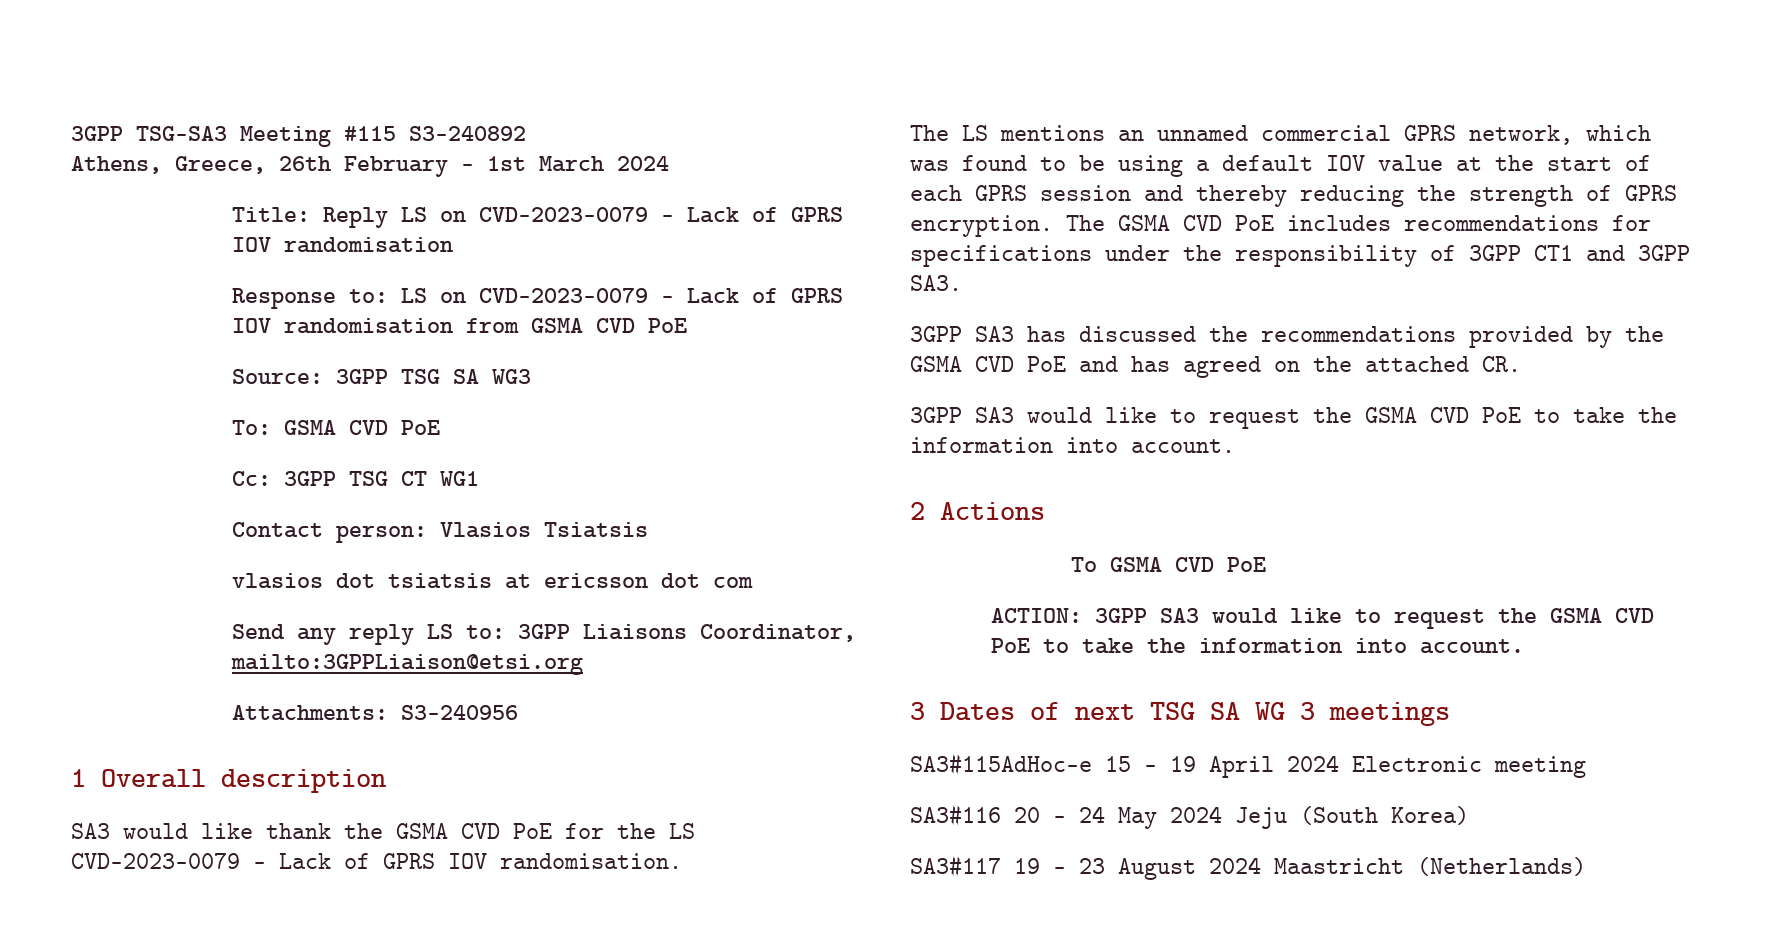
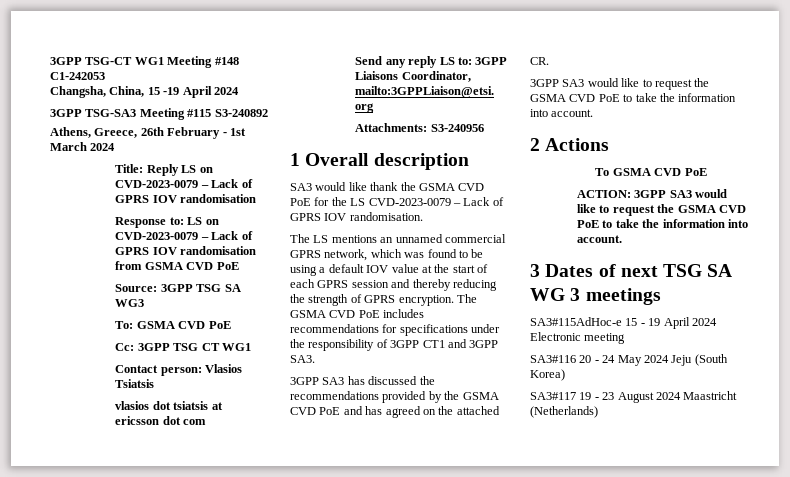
[71,126,123,141] 3GPP -> [50,56,239,68] [50,72,105,80] [50,86,239,98] [50,109,82,117] 3GPP TSG-CT WG1 Meeting #148 C1-242053 // Changsha, China, 15 -19 April 2024 // 3GPP

